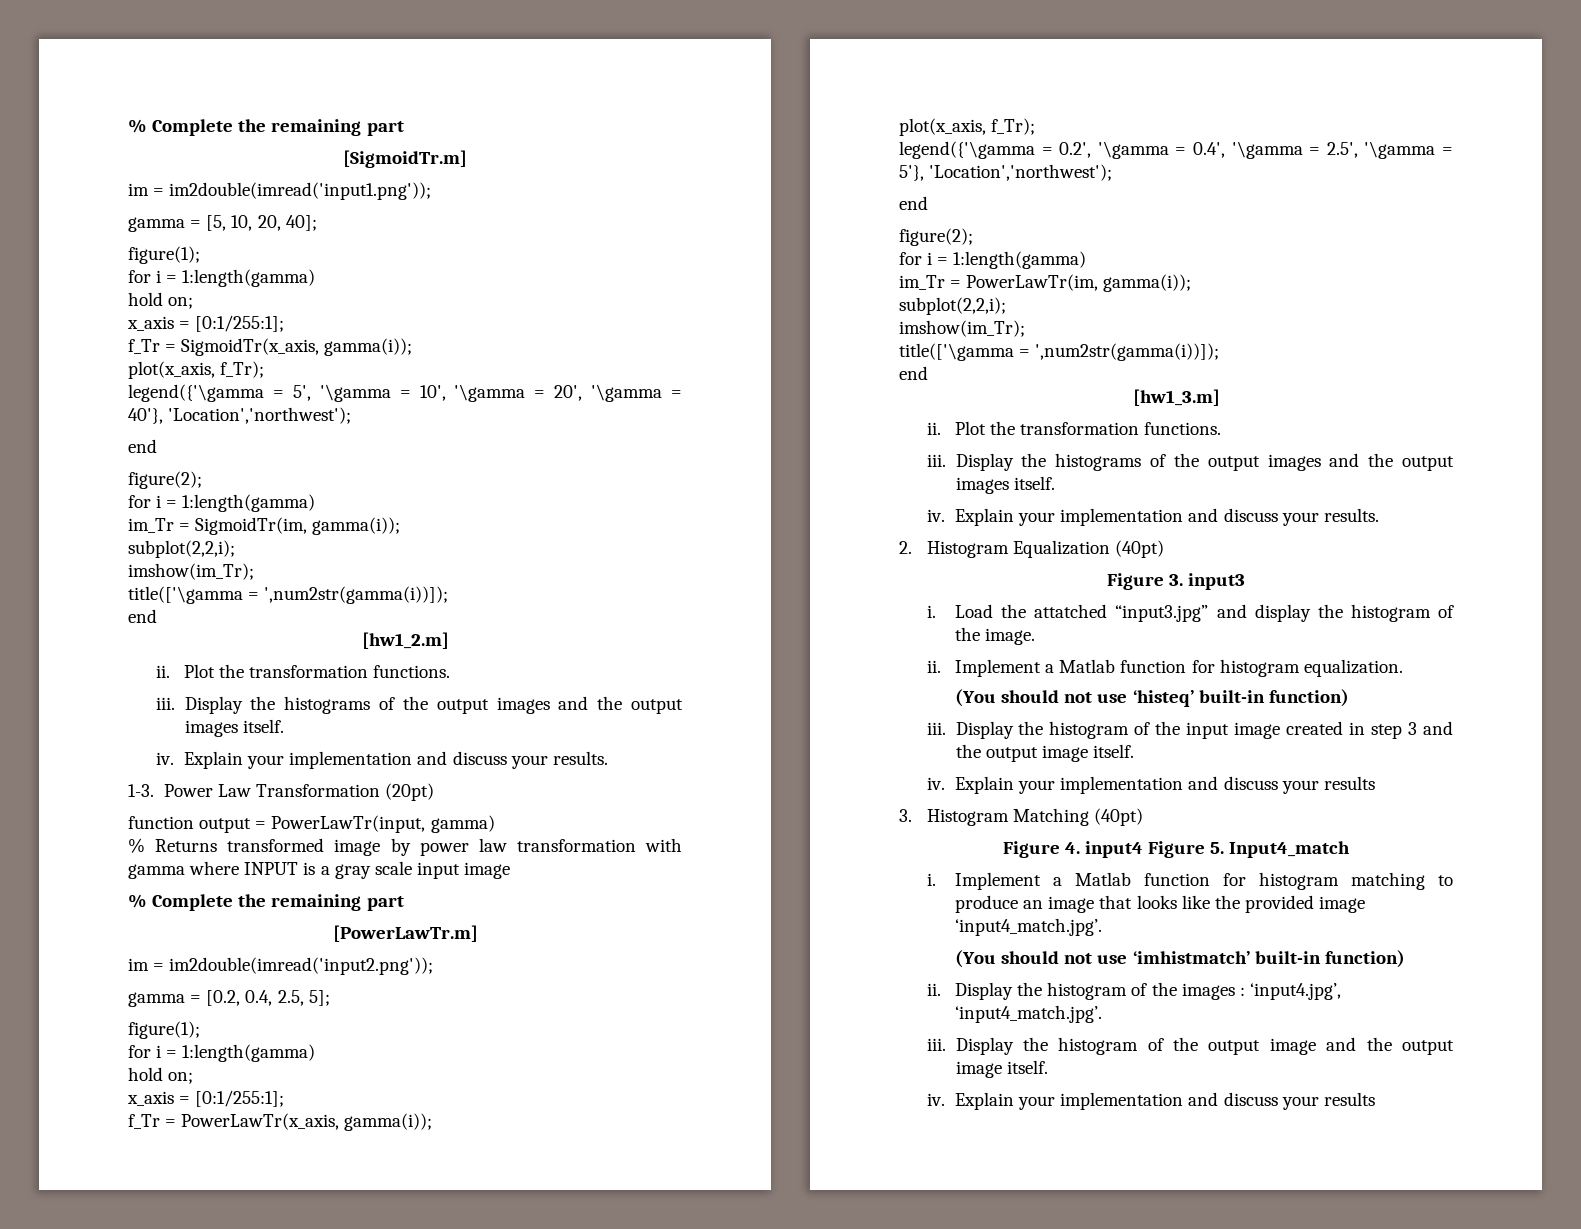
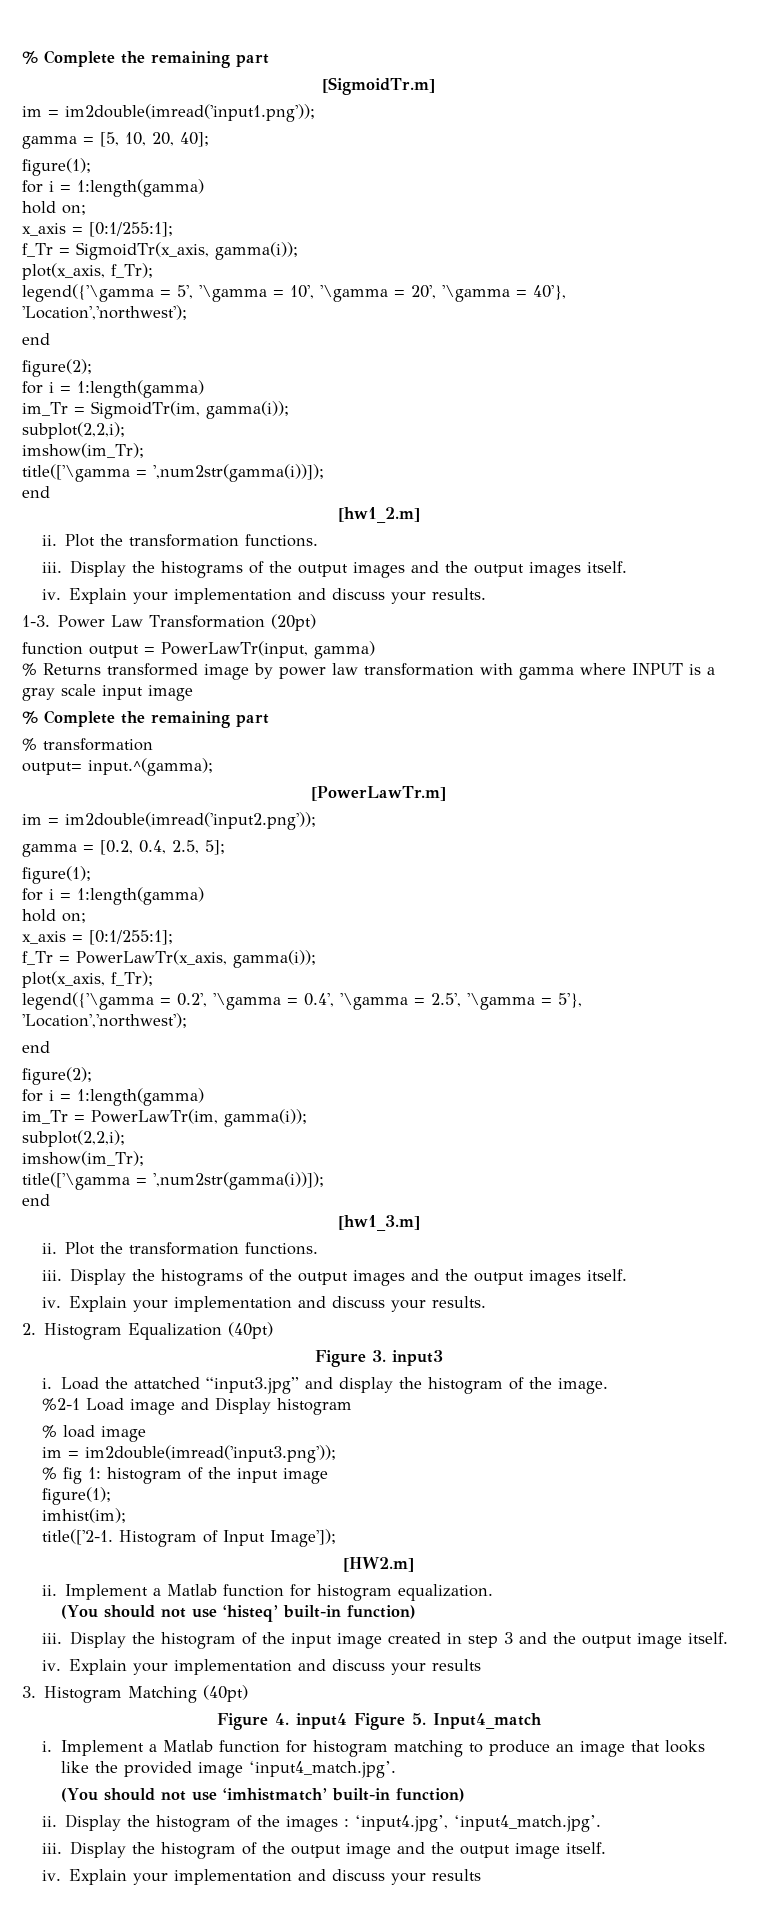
(404, 903) none -> [22,738,153,751] [22,758,213,776] // % transformation // output= input.^(gamma);
(1036, 636) none -> [41,1397,352,1415] [41,1425,146,1442] [41,1445,336,1463] [41,1467,328,1484] [41,1487,111,1505] [41,1508,126,1523] [41,1529,336,1547] [343,1557,414,1572] // %2-1 Load image and Display histogram // % load image // im = im2double(imread('input3.png')); // % fig 1: histogram of the input image // figure(1); // imhist(im); // title(['2-1. Histogram of Input Image']); // [HW2.m]

